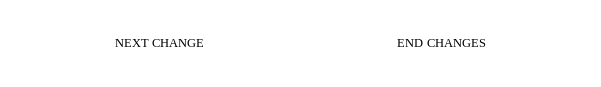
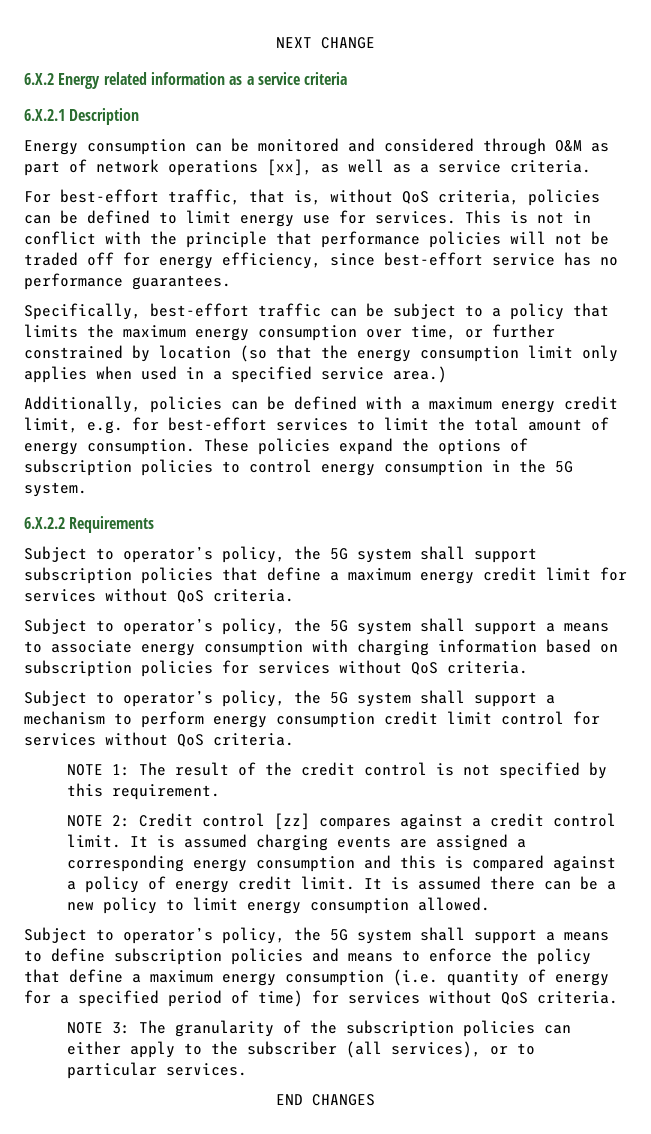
(205, 43) none -> [24,72,348,89] [24,108,140,125] [24,138,609,155] [24,159,591,176] [24,189,600,206] [24,210,591,227] [24,231,609,248] [24,252,618,269] [24,273,231,290] [24,303,609,320] [24,324,555,341] [24,345,618,362] [24,366,447,383] [24,396,618,413] [24,417,609,434] [24,438,528,455] [24,459,573,476] [24,482,87,497] [24,516,155,533] [24,546,537,563] [24,567,627,584] [24,588,294,603] [24,618,609,635] [24,639,618,656] [24,660,528,677] [24,690,555,707] [24,711,600,728] [24,732,294,747] [67,762,608,779] [67,783,221,800] [67,813,617,830] [67,834,527,851] [67,855,617,872] [67,876,617,893] [67,897,491,914] [24,927,609,944] [24,948,591,965] [24,969,609,986] [24,990,618,1007] [67,1020,572,1037] [67,1041,536,1058] [67,1062,248,1079] // 6.X.2 Energy related information as a service criteria // 6.X.2.1 Description // Energy consumption can be monitored and considered through O&M as part of network operations [xx], as well as a service criteria. // For best-effort traffic, that is, without QoS criteria, policies can be defined to limit energy use for services. This is not in conflict with the principle that performance policies will not be traded off for energy efficiency, since best-effort service has no performance guarantees. // Specifically, best-effort traffic can be subject to a policy that limits the maximum energy consumption over time, or further constrained by location (so that the energy consumption limit only applies when used in a specified service area.) // Additionally, policies can be defined with a maximum energy credit limit, e.g. for best-effort services to limit the total amount of energy consumption. These policies expand the options of subscription policies to control energy consumption in the 5G system. // 6.X.2.2 Requirements // Subject to operator’s policy, the 5G system shall support subscription policies that define a maximum energy credit limit for services without QoS criteria. // Subject to operator’s policy, the 5G system shall support a means to associate energy consumption with charging information based on subscription policies for services without QoS criteria. // Subject to operator’s policy, the 5G system shall support a mechanism to perform energy consumption credit limit control for services without QoS criteria. // NOTE 1: The result of the credit control is not specified by this requirement. // NOTE 2: Credit control [zz] compares against a credit control limit. It is assumed charging events are assigned a corresponding energy consumption and this is compared against a policy of energy credit limit. It is assumed there can be a new policy to limit energy consumption allowed. // Subject to operator’s policy, the 5G system shall support a means to define subscription policies and means to enforce the policy that define a maximum energy consumption (i.e. quantity of energy for a specified period of time) for services without QoS criteria. // NOTE 3: The granularity of the subscription policies can either apply to the subscriber (all services), or to particular services.

